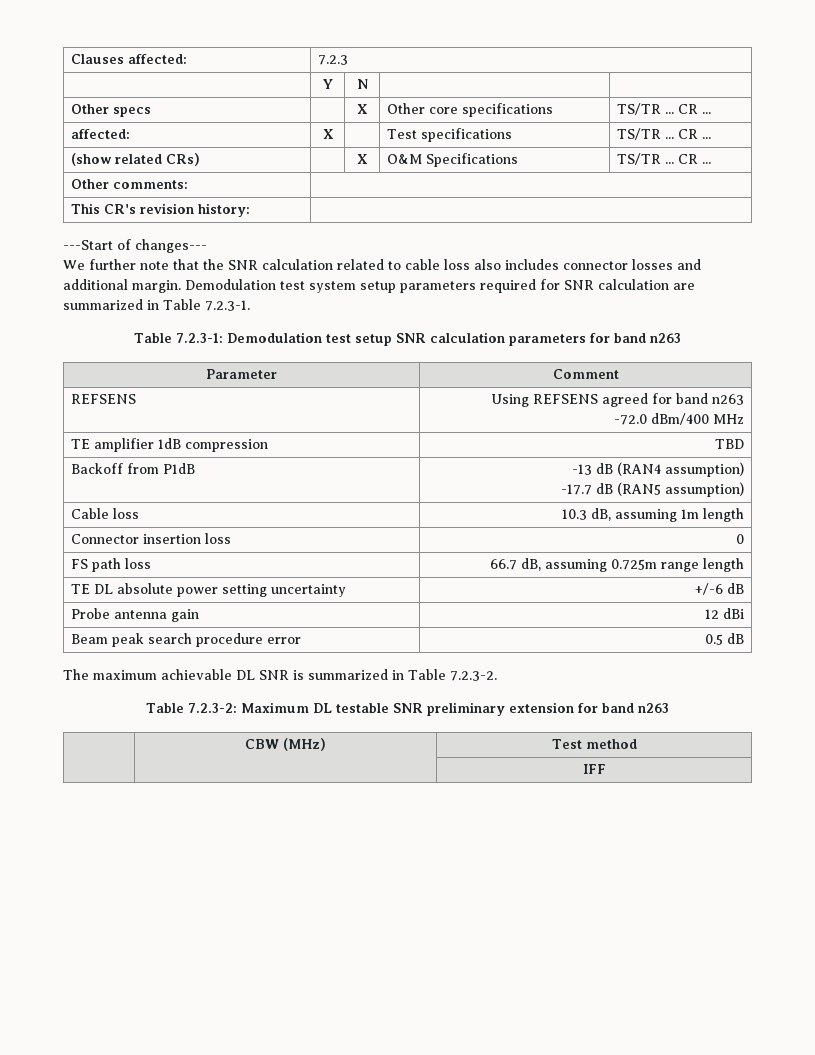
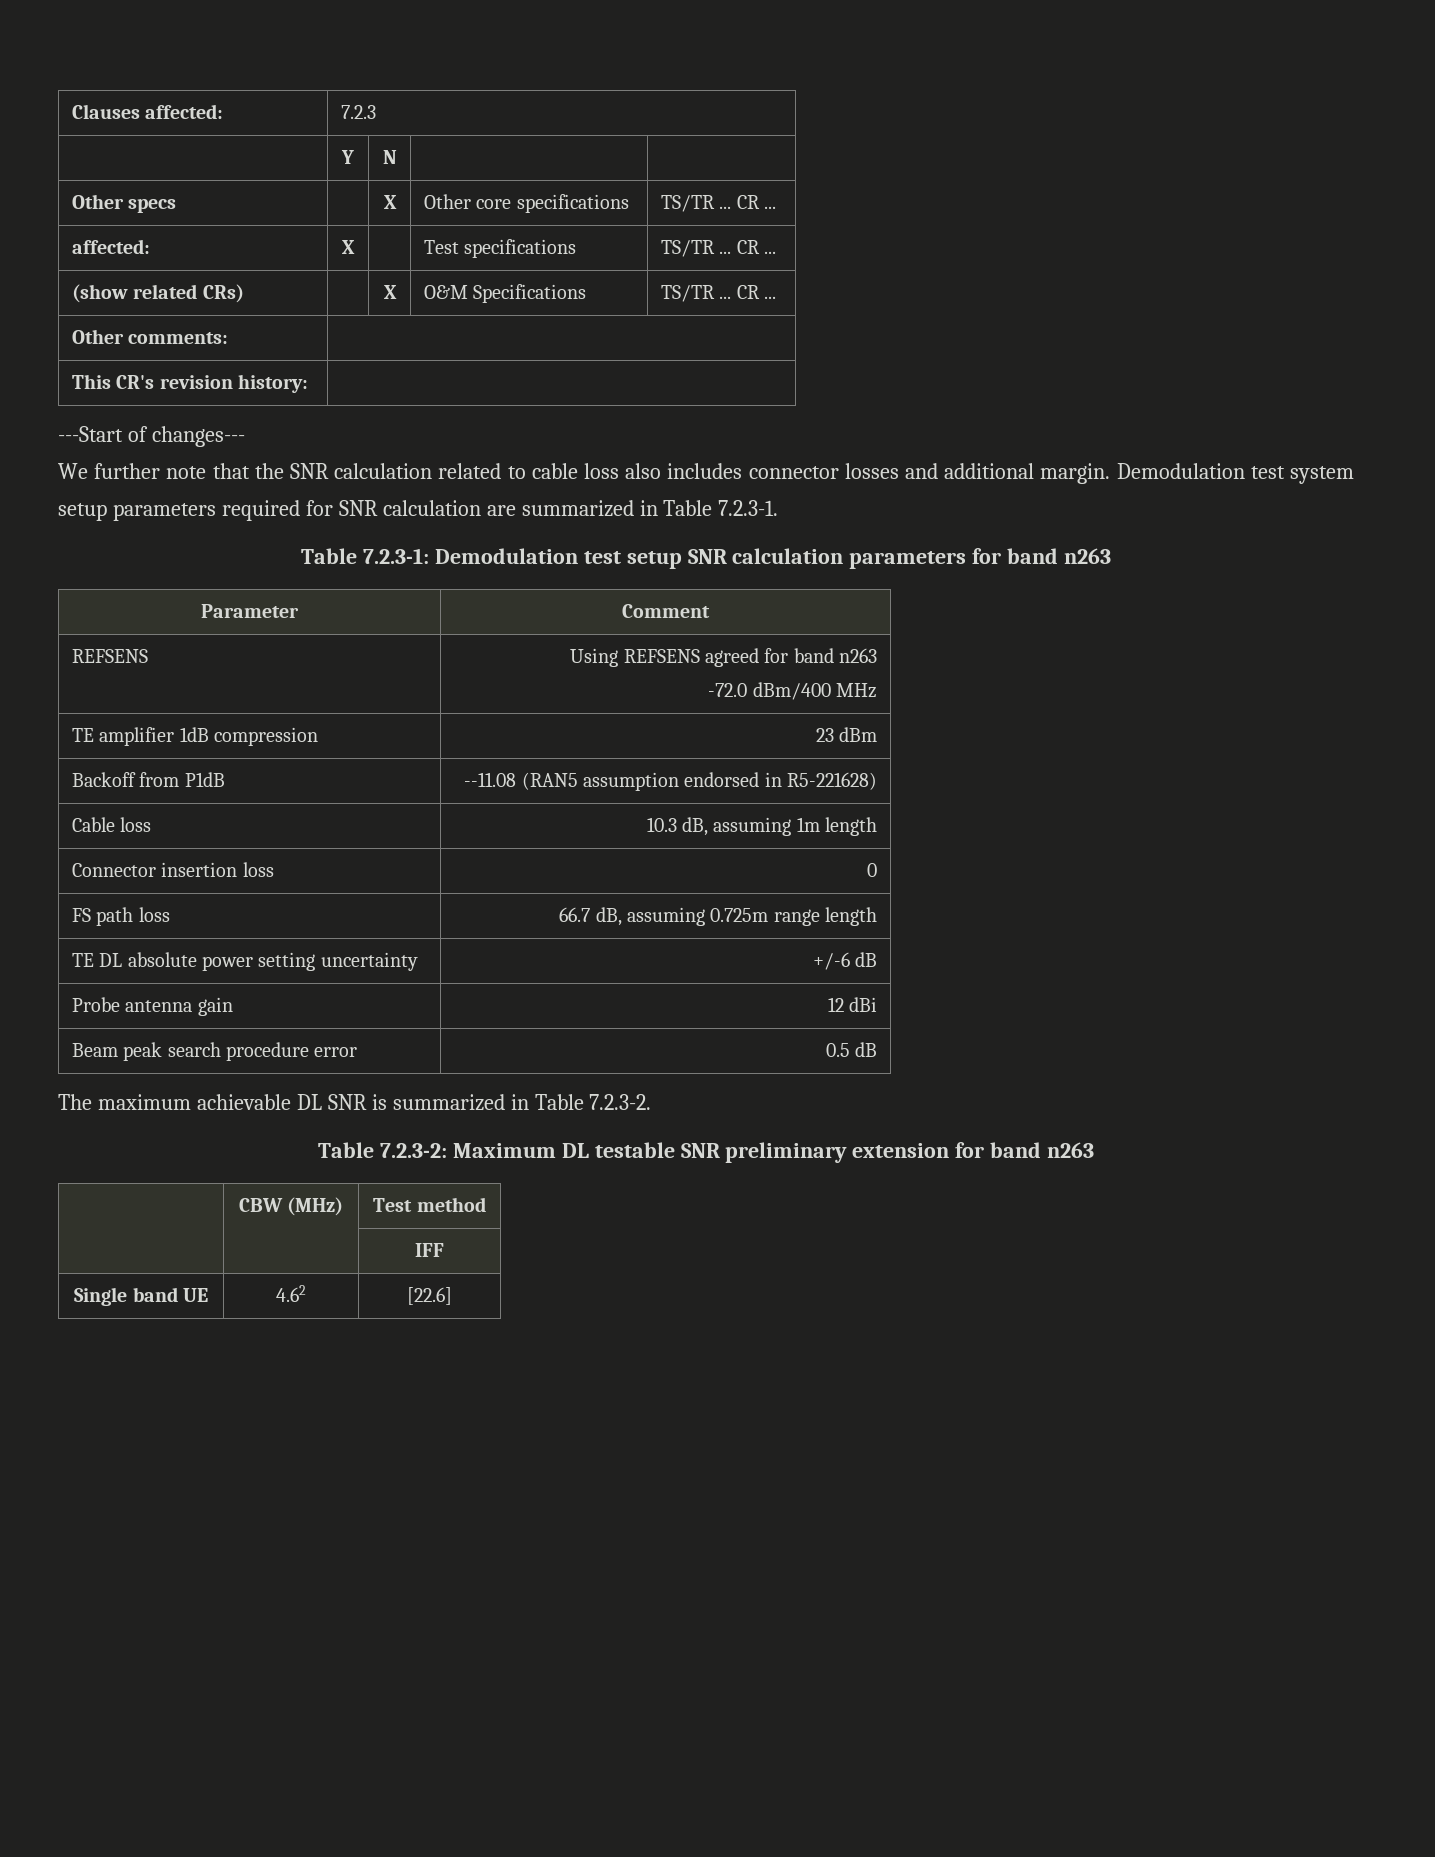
[714,439,744,449] TBD -> [815,727,878,742] 23 dBm
[571,462,744,477] [560,482,744,497] -13 dB (RAN4 assumption) // -17.7 dB (RAN5 assumption) -> [464,772,878,791] --11.08 (RAN5 assumption endorsed in R5-221628)
(606, 769) none -> [74,1287,208,1306] [276,1285,306,1302] [407,1287,452,1305] // Single band UE | 4.62 | [22.6]

